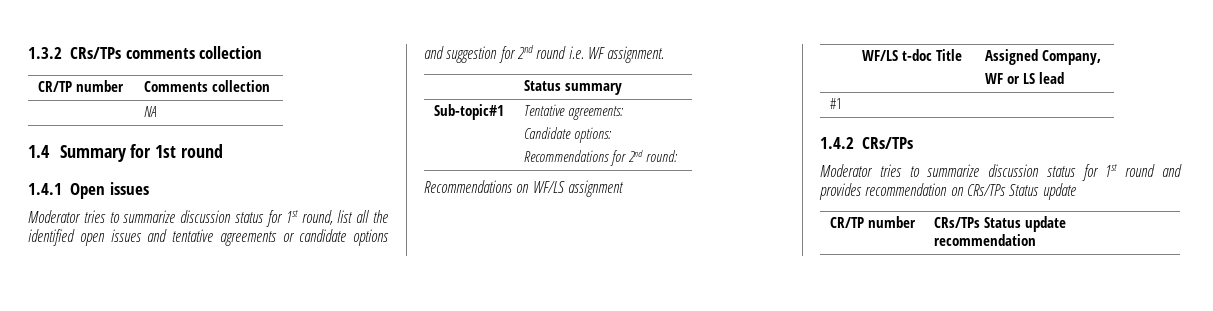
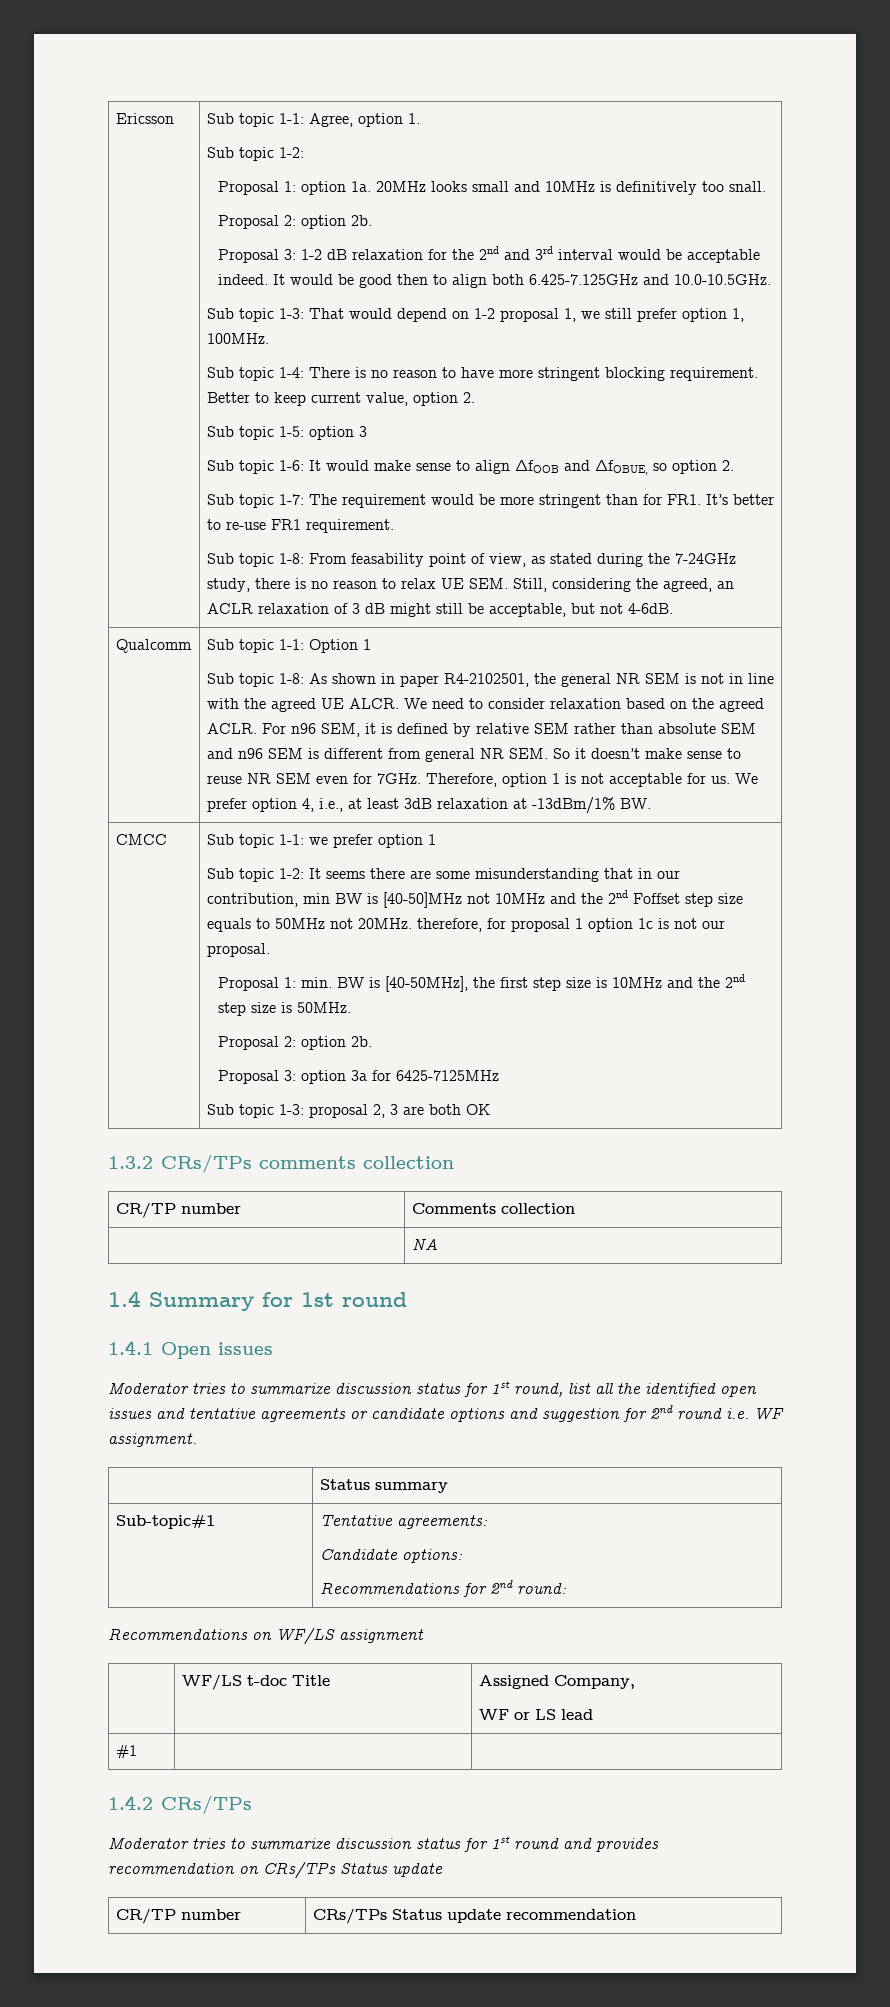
(28, 53) none -> [115,113,174,124] [206,113,420,127] [206,147,304,161] [217,181,766,195] [217,215,372,229] [217,246,760,263] [217,274,771,288] [206,308,744,322] [206,333,269,344] [206,367,758,381] [206,392,475,406] [206,426,367,440] [206,460,734,475] [206,494,774,508] [206,519,394,533] [206,553,736,567] [206,578,734,592] [206,603,673,617] [115,639,192,653] [206,639,371,653] [206,673,774,687] [206,698,764,712] [206,723,756,737] [206,748,741,762] [206,773,758,787] [206,797,651,814] [115,834,167,845] [206,834,436,848] [206,868,680,882] [206,890,743,908] [206,918,725,932] [206,943,270,957] [217,974,745,992] [217,1002,351,1016] [217,1036,372,1050] [217,1070,499,1084] [206,1104,490,1118] Ericsson | Sub topic 1-1: Agree, option 1. // Sub topic 1-2: // Proposal 1: option 1a. 20MHz looks small and 10MHz is definitively too snall. // Proposal 2: option 2b. // Proposal 3: 1-2 dB relaxation for the 2nd and 3rd interval would be acceptable indeed. It would be good then to align both 6.425-7.125GHz and 10.0-10.5GHz. // Sub topic 1-3: That would depend on 1-2 proposal 1, we still prefer option 1, 100MHz. // Sub topic 1-4: There is no reason to have more stringent blocking requirement. Better to keep current value, option 2. // Sub topic 1-5: option 3 // Sub topic 1-6: It would make sense to align ΔfOOB and ΔfOBUE, so option 2. // Sub topic 1-7: The requirement would be more stringent than for FR1. It’s better to re-use FR1 requirement. // Sub topic 1-8: From feasability point of view, as stated during the 7-24GHz study, there is no reason to relax UE SEM. Still, considering the agreed, an ACLR relaxation of 3 dB might still be acceptable, but not 4-6dB. // Qualcomm | Sub topic 1-1: Option 1 // Sub topic 1-8: As shown in paper R4-2102501, the general NR SEM is not in line with the agreed UE ALCR. We need to consider relaxation based on the agreed ACLR. For n96 SEM, it is defined by relative SEM rather than absolute SEM and n96 SEM is different from general NR SEM. So it doesn’t make sense to reuse NR SEM even for 7GHz. Therefore, option 1 is not acceptable for us. We prefer option 4, i.e., at least 3dB relaxation at -13dBm/1% BW. // CMCC | Sub topic 1-1: we prefer option 1 // Sub topic 1-2: It seems there are some misunderstanding that in our contribution, min BW is [40-50]MHz not 10MHz and the 2nd Foffset step size equals to 50MHz not 20MHz. therefore, for proposal 1 option 1c is not our proposal. // Proposal 1: min. BW is [40-50MHz], the first step size is 10MHz and the 2nd step size is 50MHz. // Proposal 2: option 2b. // Proposal 3: option 3a for 6425-7125MHz // Sub topic 1-3: proposal 2, 3 are both OK //

